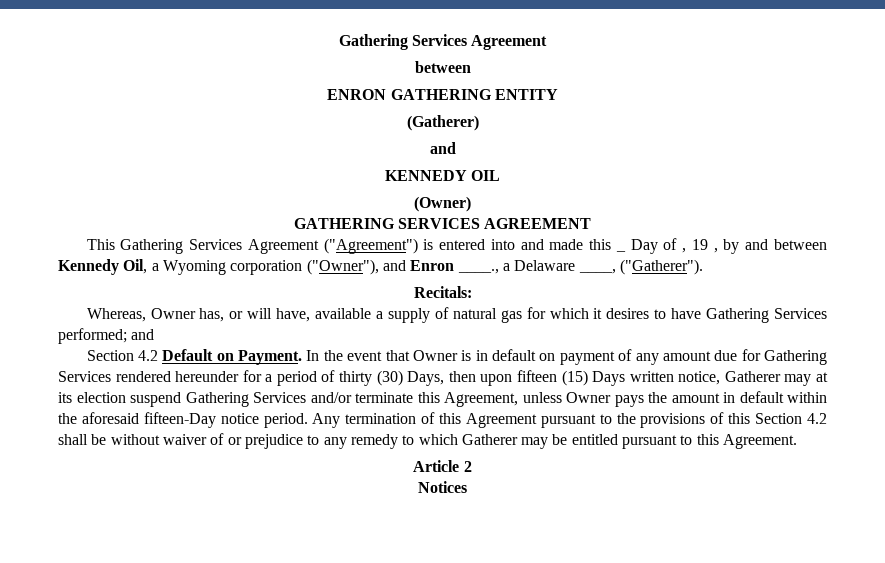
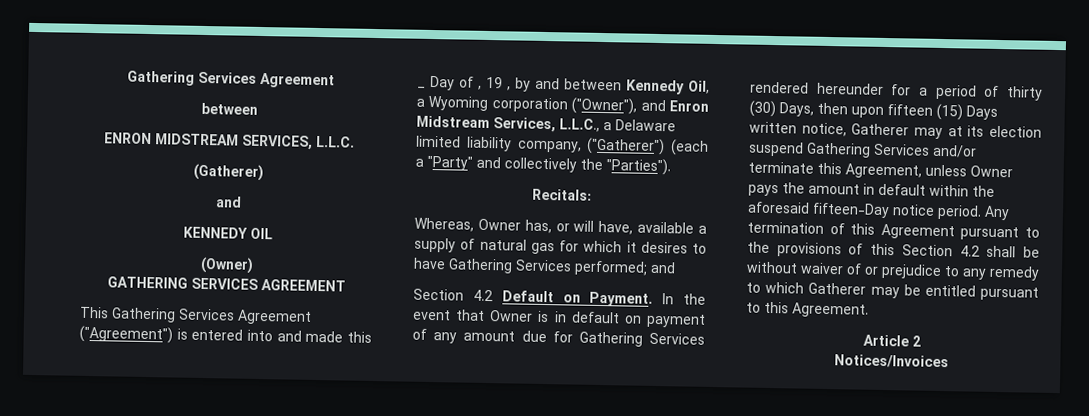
[390,89,558,100] GATHERING ENTITY -> [155,133,355,150] MIDSTREAM SERVICES, L.L.C.
[457,259,703,275] ____., a Delaware ____, ("Gatherer"). -> [416,115,676,133] [416,135,709,156] [415,155,671,176] Midstream Services, L.L.C., a Delaware limited liability company, ("Gatherer") (each a "Party" and collectively the "Parties").
[418,481,467,493] Notices -> [834,354,949,369] Notices/Invoices

